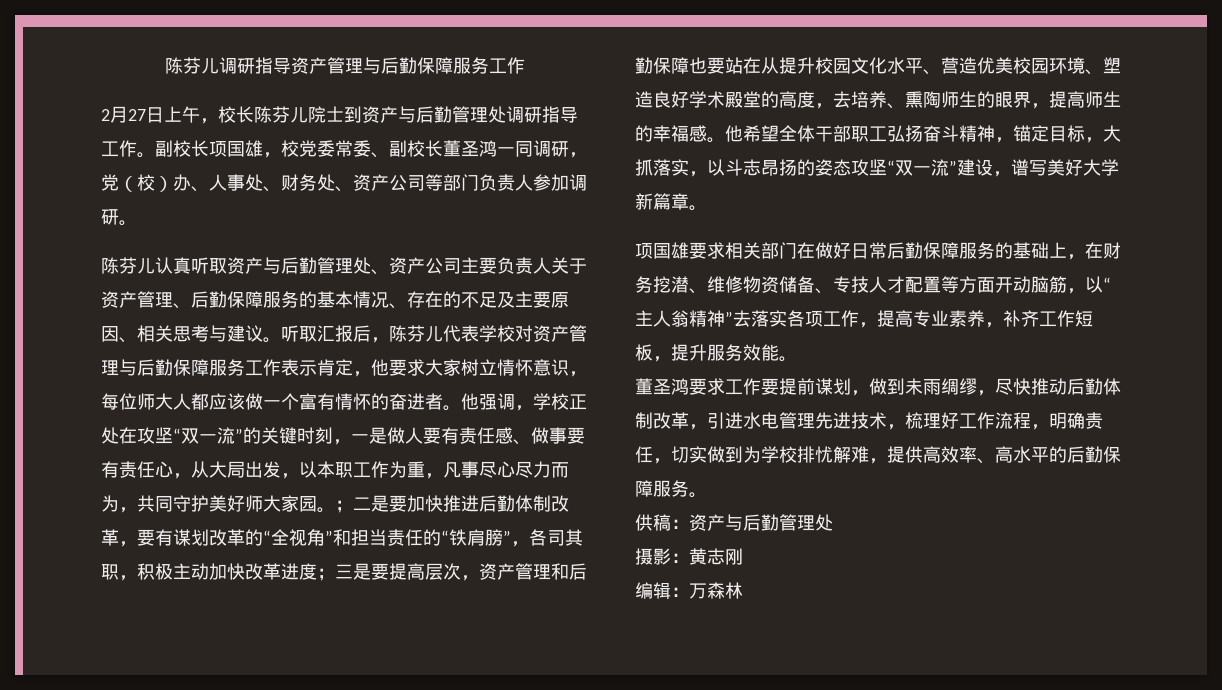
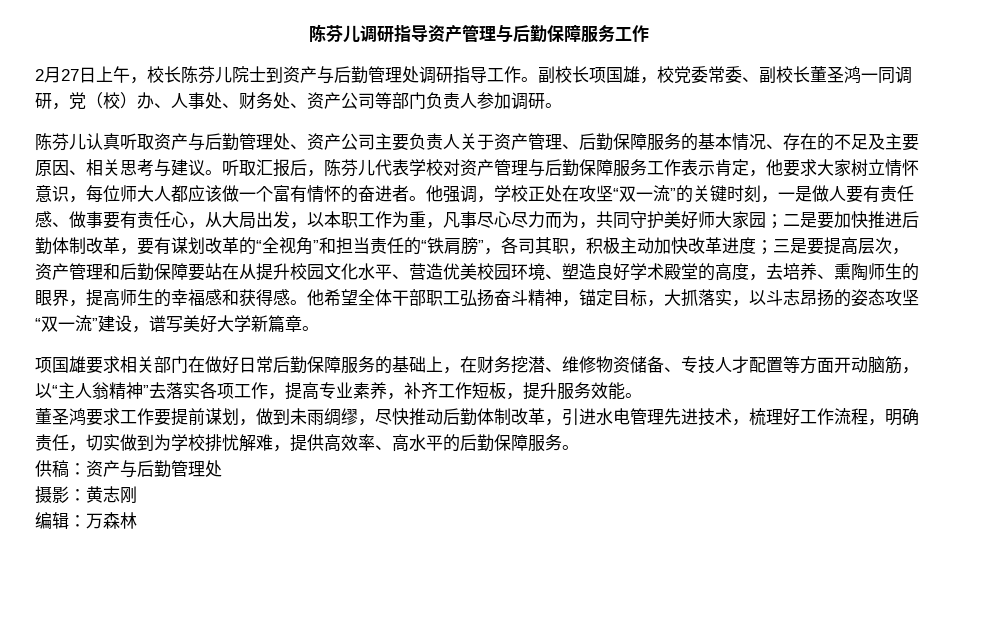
[317,507,335,513] 。 -> (766, 220) none
[689,57,707,74] 也 -> (188, 271) none
(707, 133) none -> [222,289,290,307] 和获得感

